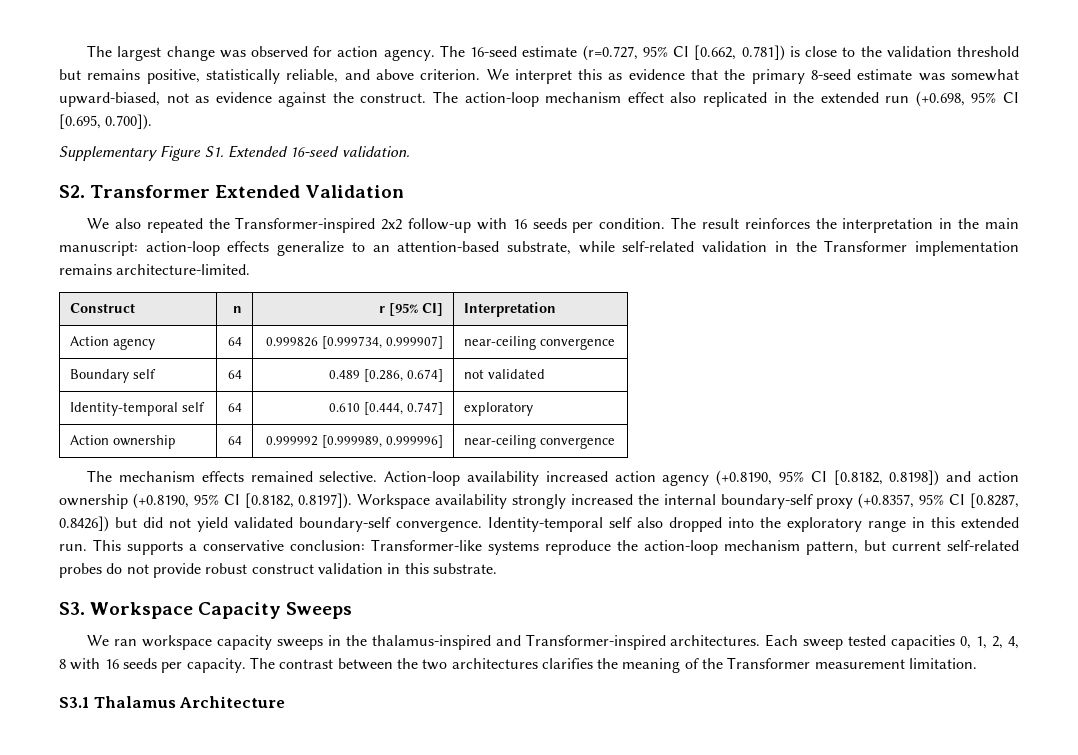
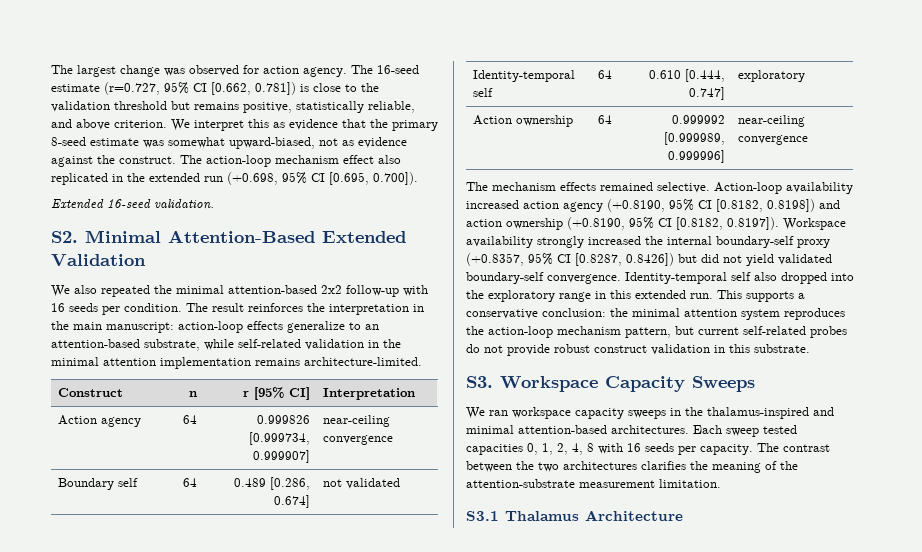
[59,145,224,161] Supplementary Figure S1. -> (418, 178) none
[90,185,211,198] Transformer -> [85,230,315,243] Minimal Attention-Based
[235,217,376,233] Transformer-inspired -> [176,285,317,294] minimal attention-based
[824,240,908,252] Transformer -> [51,357,156,366] minimal attention
[371,539,611,555] Transformer-like systems reproduce -> [610,308,845,320] the minimal attention system reproduces
[525,634,666,650] Transformer-inspired -> [466,425,607,434] minimal attention-based
[727,657,811,669] Transformer -> [466,479,575,488] attention-substrate

